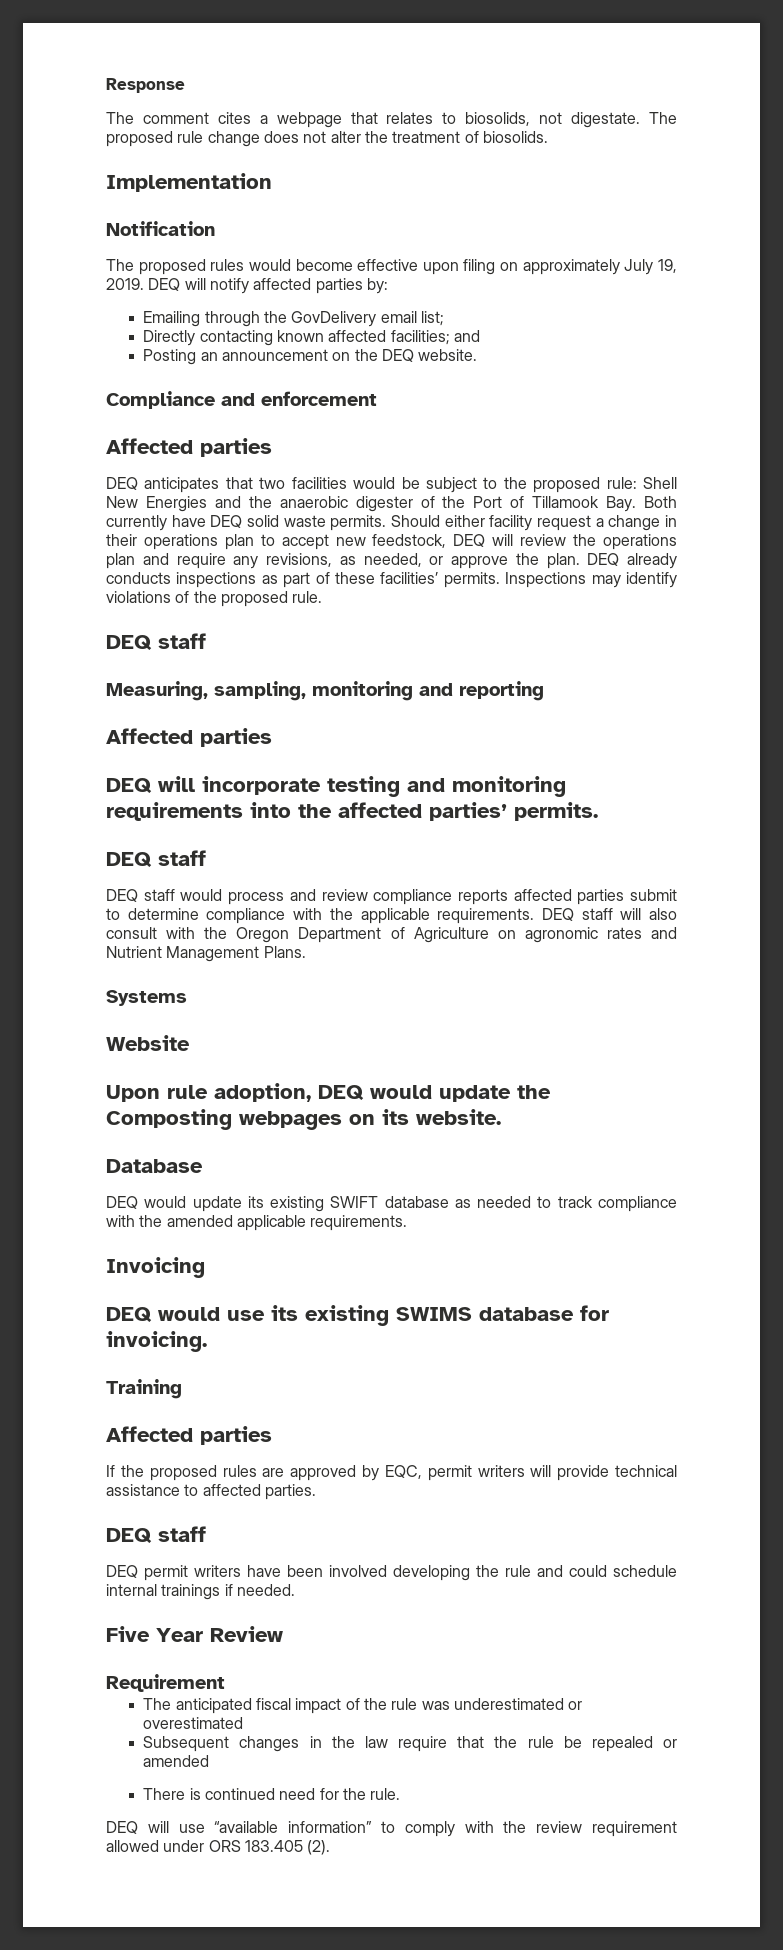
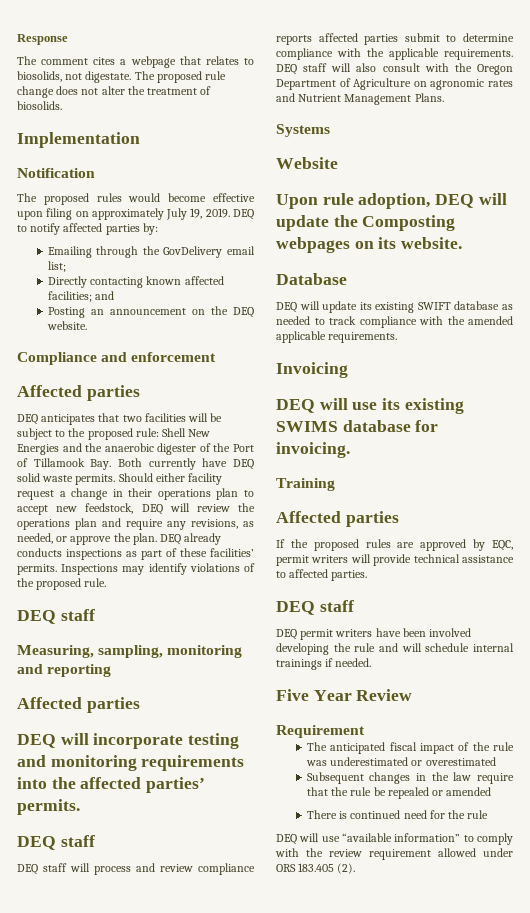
[184,278,206,290] will -> [17,225,27,232] to
[353,477,396,489] would -> [188,413,209,422] will
[180,889,223,901] would -> [70,863,90,872] will
[370,1085,432,1099] would -> [478,193,507,205] will
[144,1196,187,1208] would -> [299,301,320,310] will
[158,1307,220,1321] would -> [319,398,348,410] will
[569,1565,607,1577] could -> [401,643,422,652] will
[370,1788,401,1800] rule. -> [467,810,489,819] rule

